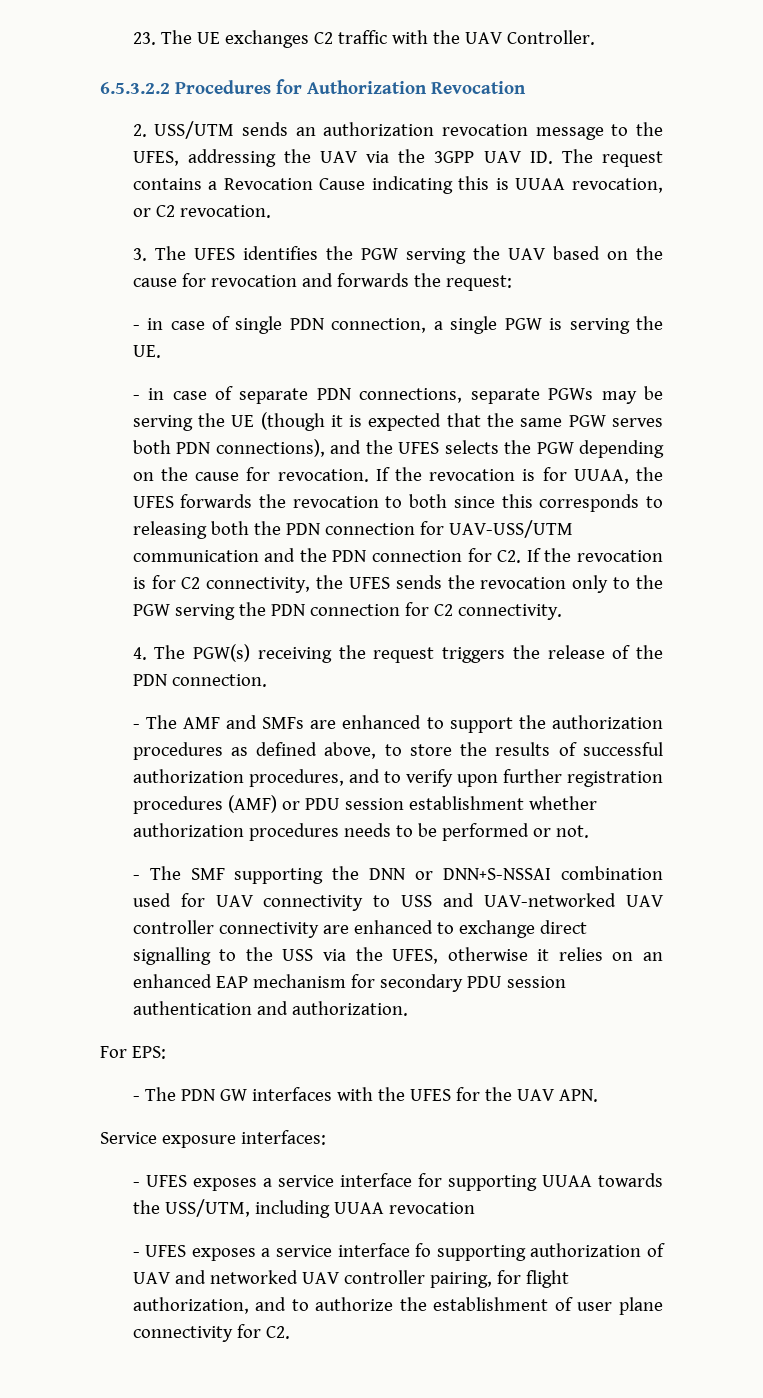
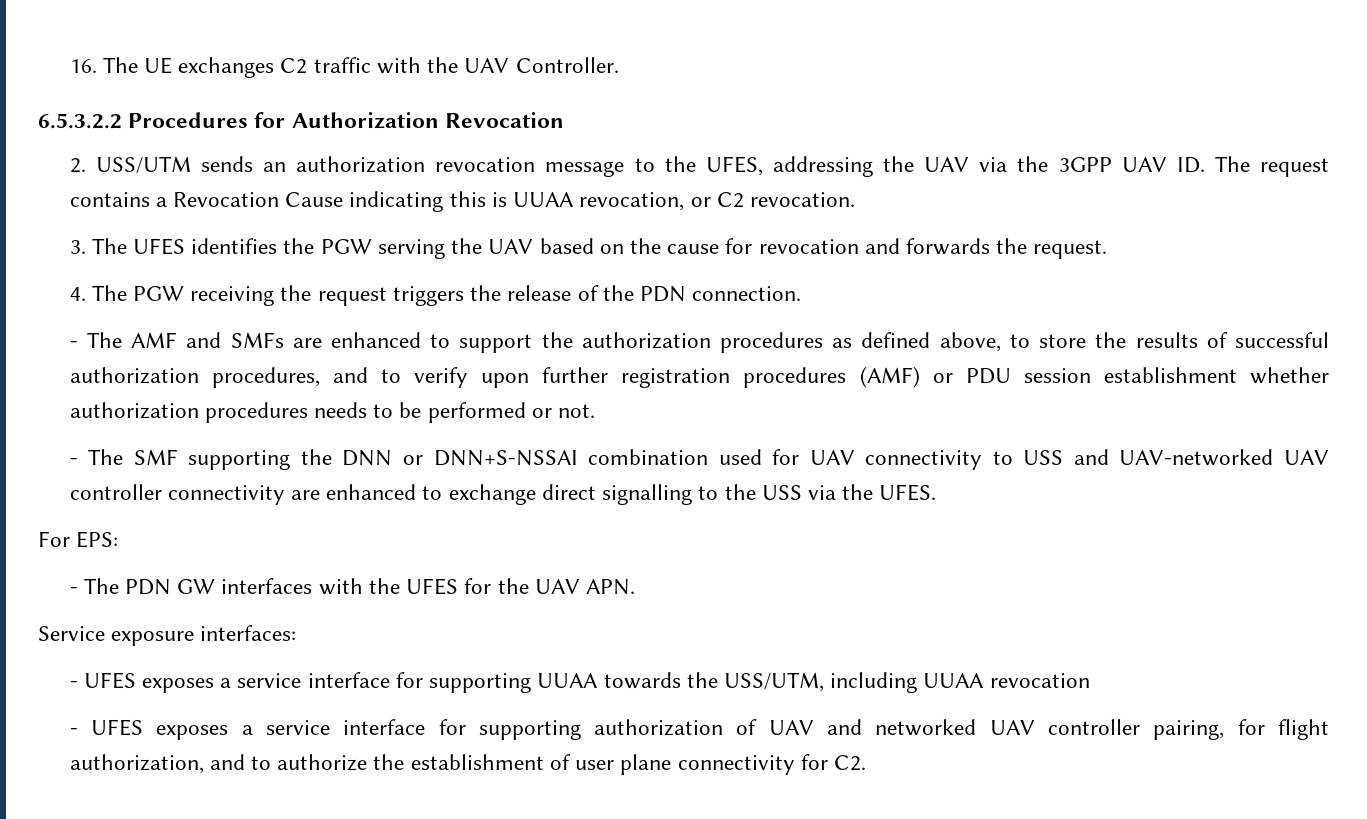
[132,32,156,45] 23. -> [69,59,97,73] 16.
[445,275,512,291] [132,316,663,334] [132,345,161,358] [132,386,664,404] [132,412,663,431] [132,439,664,458] [132,467,664,484] [132,494,663,512] [132,520,573,539] [132,548,663,563] [132,575,663,593] [132,602,562,620] request: // - in case of single PDN connection, a single PGW is serving the UE. // - in case of separate PDN connections, separate PGWs may be serving the UE (though it is expected that the same PGW serves both PDN connections), and the UFES selects the PGW depending on the cause for revocation. If the revocation is for UUAA, the UFES forwards the revocation to both since this corresponds to releasing both the PDN connection for UAV-USS/UTM communication and the PDN connection for C2. If the revocation is for C2 connectivity, the UFES sends the revocation only to the PGW serving the PDN connection for C2 connectivity. -> [1033,240,1108,259] request.
[193,644,251,662] PGW(s) -> [133,286,185,301] PGW
[392,947,663,964] [132,974,566,992] [132,1001,408,1016] UFES, otherwise it relies on an enhanced EAP mechanism for secondary PDU session authentication and authorization. -> [879,484,937,501] UFES.
[415,1243,432,1257] fo -> [438,719,466,735] for

